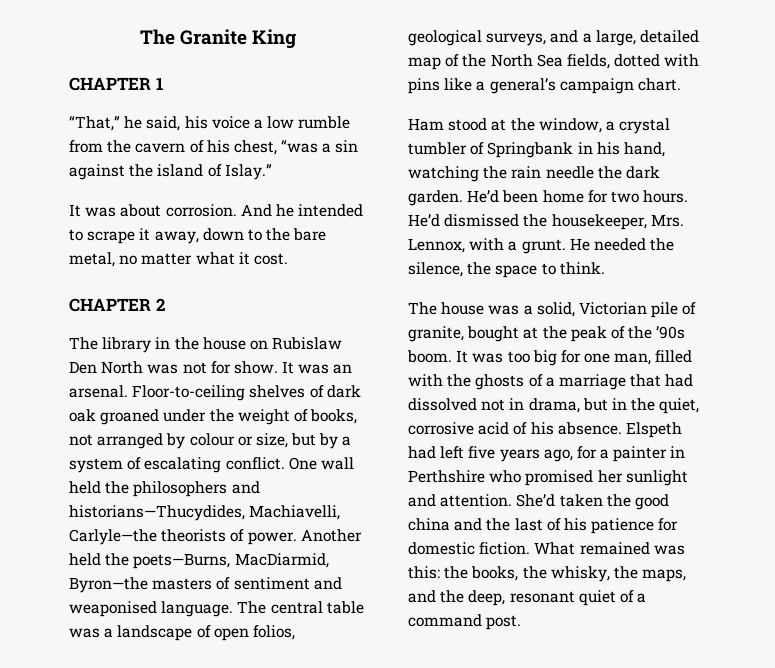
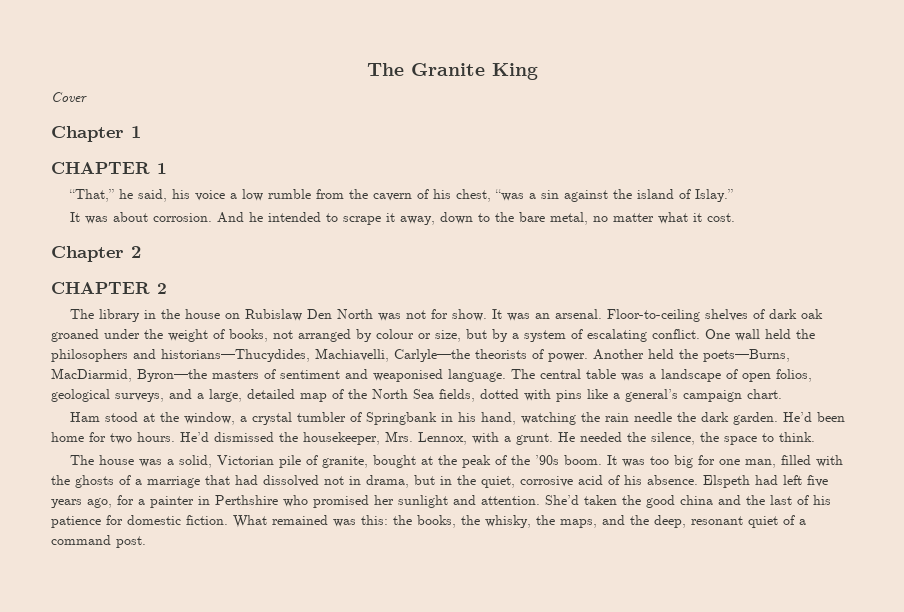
(297, 39) none -> [51,92,87,103] [51,126,141,142] // Cover // Chapter 1
(288, 259) none -> [51,246,141,262] // Chapter 2

